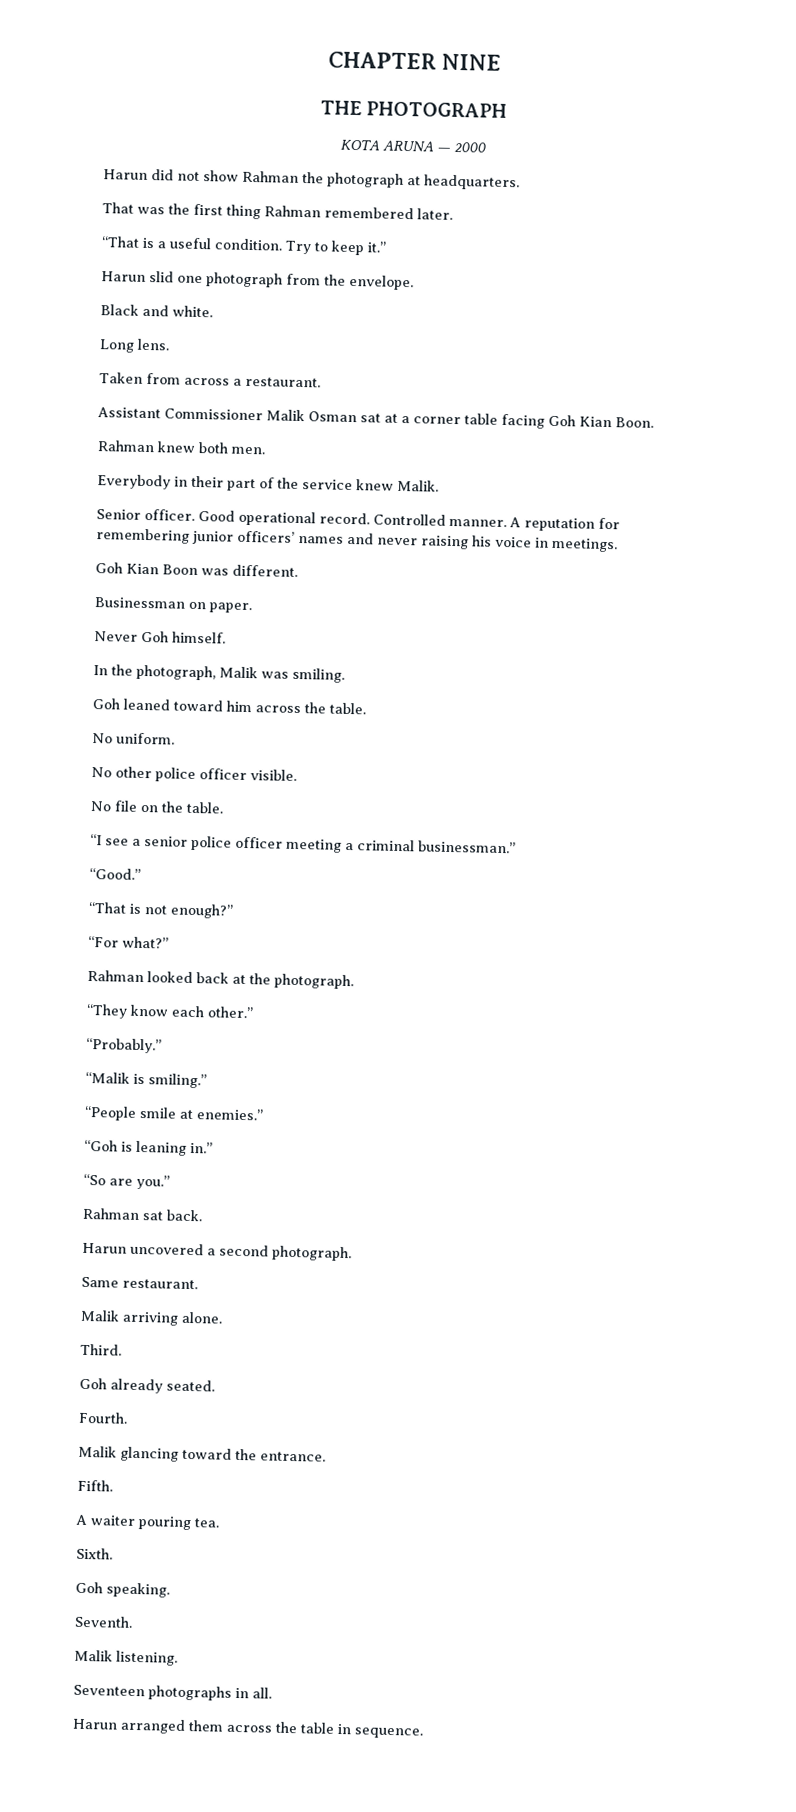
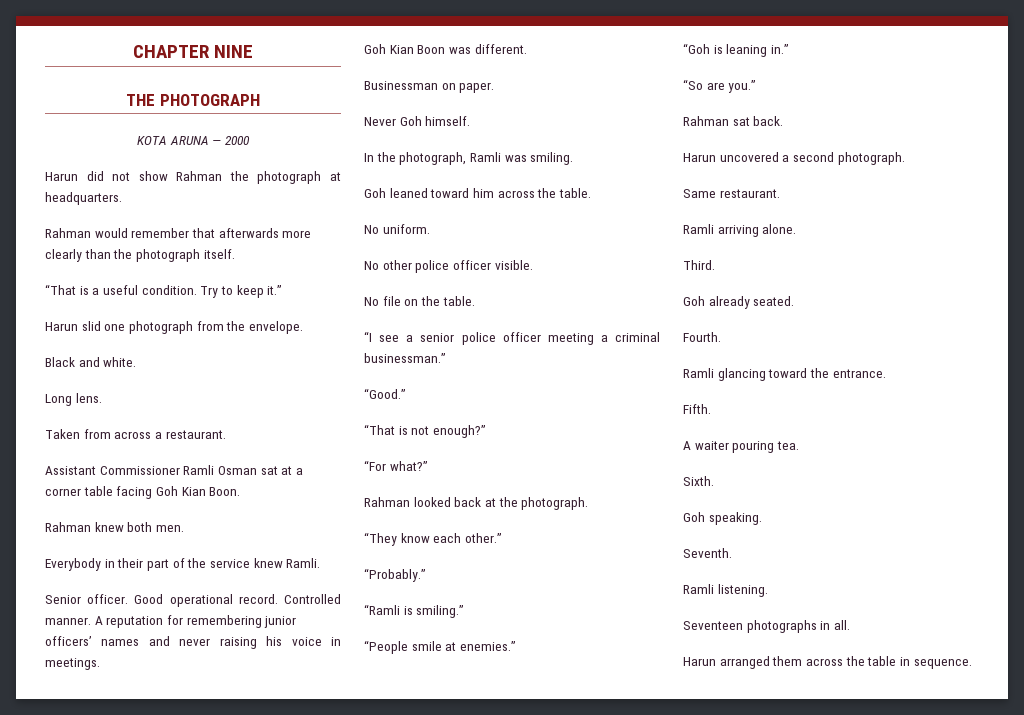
[102,202,453,220] That was the first thing Rahman remembered later. -> [45,228,312,238] [45,249,235,262] Rahman would remember that afterwards more clearly than the photograph itself.
[266,409,305,422] Malik -> [183,465,215,475] Ramli
[397,479,439,492] Malik. -> [286,558,321,568] Ramli.
[219,666,258,679] Malik -> [469,152,501,162] Ramli
[85,1071,130,1084] “Malik -> [364,604,400,615] “Ramli
[80,1309,120,1322] Malik -> [683,224,714,234] Ramli
[78,1445,117,1458] Malik -> [683,368,714,378] Ramli
[74,1649,113,1662] Malik -> [683,584,714,594] Ramli

